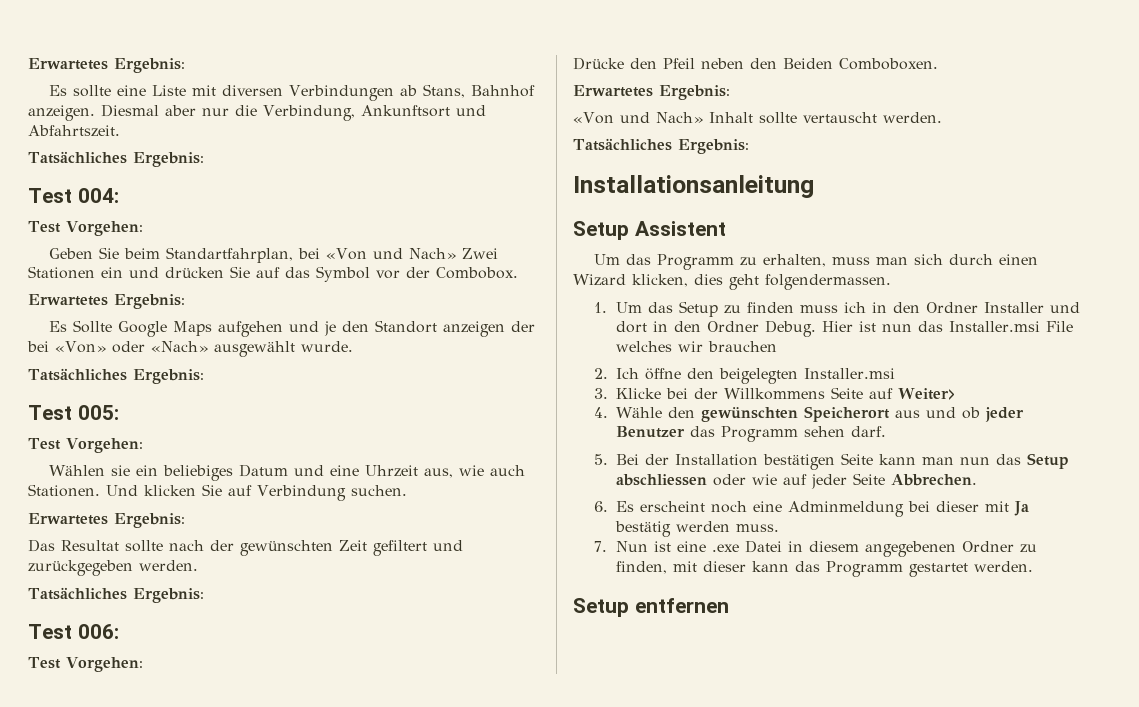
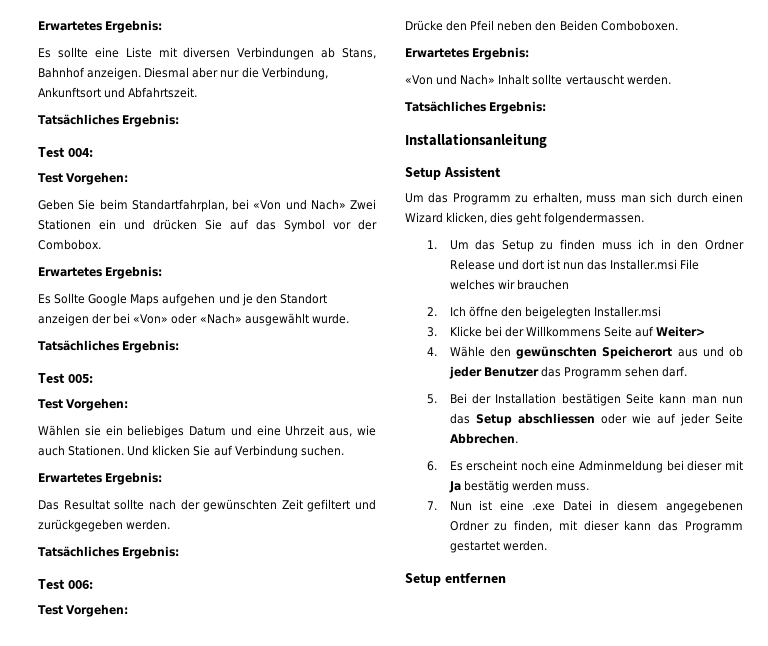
[983,302,1044,313] Installer -> [449,259,495,270] Release
[652,320,853,337] in den Ordner Debug. Hier -> (544, 264) none

